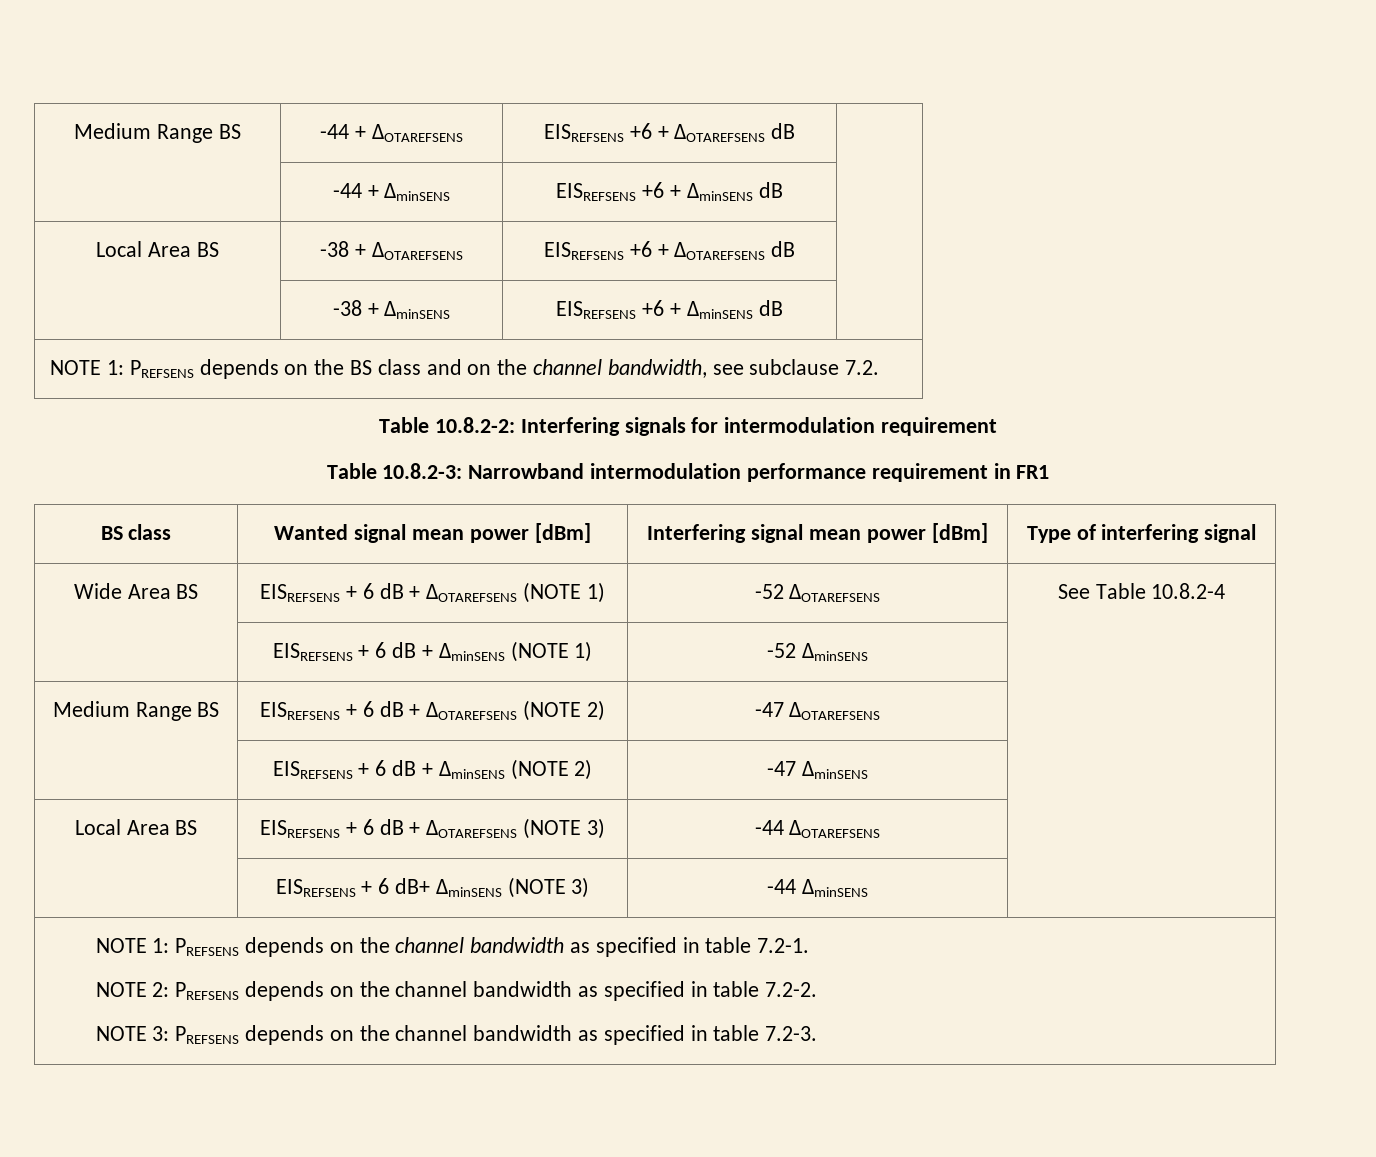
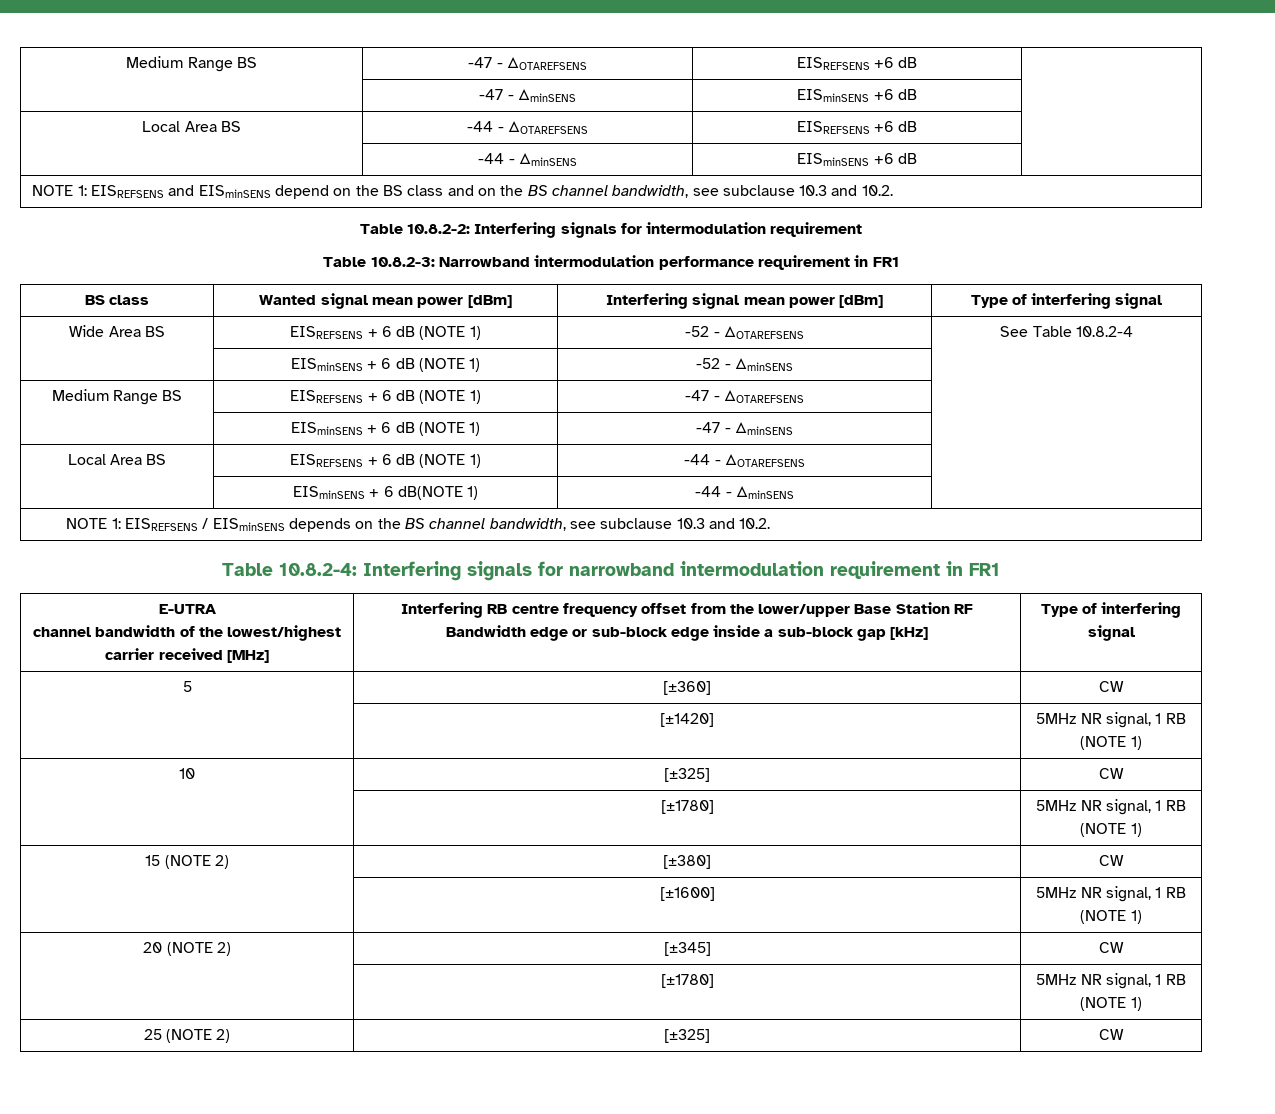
[74,123,241,143] [320,124,463,142] [543,123,796,142] [332,183,451,201] [556,182,753,201] Medium Range BS | -44 + ΔOTAREFSENS | EISREFSENS +6 + ΔOTAREFSENS dB | // | -44 + ΔminSENS | EISREFSENS +6 + ΔminSENS -> [126,56,257,72] [468,57,587,70] [796,57,918,70] [479,89,576,102] [797,89,894,102] Medium Range BS | -47 - ΔOTAREFSENS | EISREFSENS +6 dB | // | -47 - ΔminSENS | EISminSENS +6
[320,241,463,260] [543,241,796,260] [332,300,451,319] [556,300,753,319] -38 + ΔOTAREFSENS | EISREFSENS +6 + ΔOTAREFSENS dB | // | -38 + ΔminSENS | EISREFSENS +6 + ΔminSENS -> [467,121,588,134] [796,121,918,134] [478,153,577,166] [797,153,894,166] -44 - ΔOTAREFSENS | EISREFSENS +6 dB | // | -44 - ΔminSENS | EISminSENS +6
[129,359,279,379] PREFSENS depends -> [91,185,329,199] EISREFSENS and EISminSENS depend
[532,359,880,378] channel bandwidth, see subclause 7.2. -> [527,185,893,198] BS channel bandwidth, see subclause 10.3 and 10.2.
[409,582,605,603] [754,584,784,599] + ΔOTAREFSENS (NOTE 1) | -52 -> [419,326,481,340] [685,326,720,337] (NOTE 1) | -52 -
[272,641,593,662] [767,643,797,658] EISREFSENS + 6 dB + ΔminSENS (NOTE 1) | -52 -> [290,358,481,372] [696,358,731,369] EISminSENS + 6 dB (NOTE 1) | -52 -
[409,700,605,721] [754,702,881,720] [272,759,593,780] [767,761,797,776] + ΔOTAREFSENS (NOTE 2) | -47 ΔOTAREFSENS | // | EISREFSENS + 6 dB + ΔminSENS (NOTE 2) | -47 -> [419,390,481,404] [685,390,804,403] [290,422,481,436] [696,422,731,433] (NOTE 1) | -47 - ΔOTAREFSENS | // | EISminSENS + 6 dB (NOTE 1) | -47 -
[409,818,605,839] [754,820,881,838] [275,877,590,898] [767,879,797,894] + ΔOTAREFSENS (NOTE 3) | -44 ΔOTAREFSENS | // | EISREFSENS + 6 dB+ ΔminSENS (NOTE 3) | -44 -> [419,454,481,468] [684,454,805,467] [292,486,479,500] [695,486,732,497] (NOTE 1) | -44 - ΔOTAREFSENS | // | EISminSENS + 6 dB(NOTE 1) | -44 -
[175,937,810,957] [95,981,818,1001] [95,1025,818,1045] PREFSENS depends on the channel bandwidth as specified in table 7.2-1. // NOTE 2: PREFSENS depends on the channel bandwidth as specified in table 7.2-2. // NOTE 3: PREFSENS depends on the channel bandwidth as specified in table 7.2-3. -> [124,518,771,532] [222,561,1000,581] [158,604,216,614] [32,625,342,641] [105,648,269,663] [400,602,974,618] [445,625,929,641] [1040,602,1182,618] [1087,625,1135,641] [182,681,192,692] [663,681,711,695] [1099,681,1124,692] [660,713,714,727] [1036,712,1186,728] [1080,736,1142,750] [179,768,195,779] [664,768,710,782] [1099,768,1124,779] [660,800,714,814] [1036,799,1186,815] [1080,823,1142,837] [145,855,229,869] [663,855,711,869] [1099,855,1124,866] [659,887,715,901] [1036,886,1186,902] [1080,910,1142,924] [143,942,231,956] [663,942,711,956] [1099,942,1124,953] [660,974,714,988] [1036,973,1186,989] [1080,997,1142,1011] [143,1029,231,1043] [664,1029,710,1043] [1099,1029,1124,1040] EISREFSENS / EISminSENS depends on the BS channel bandwidth, see subclause 10.3 and 10.2. // Table 10.8.2-4: Interfering signals for narrowband intermodulation requirement in FR1 // E-UTRA // channel bandwidth of the lowest/highest carrier received [MHz] | Interfering RB centre frequency offset from the lower/upper Base Station RF Bandwidth edge or sub-block edge inside a sub-block gap [kHz] | Type of interfering signal // 5 | [±360] | CW // | [±1420] | 5MHz NR signal, 1 RB (NOTE 1) // 10 | [±325] | CW // | [±1780] | 5MHz NR signal, 1 RB (NOTE 1) // 15 (NOTE 2) | [±380] | CW // | [±1600] | 5MHz NR signal, 1 RB (NOTE 1) // 20 (NOTE 2) | [±345] | CW // | [±1780] | 5MHz NR signal, 1 RB (NOTE 1) // 25 (NOTE 2) | [±325] | CW

